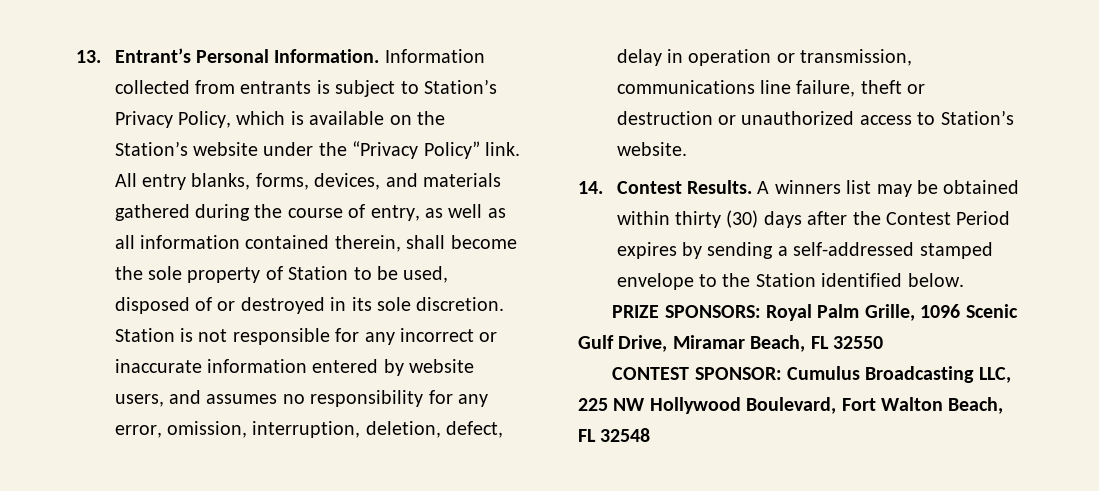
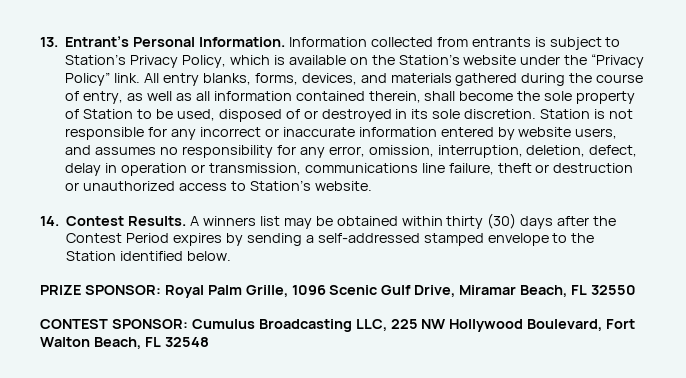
[664,305,761,318] SPONSORS: -> [84,285,161,295] SPONSOR:

